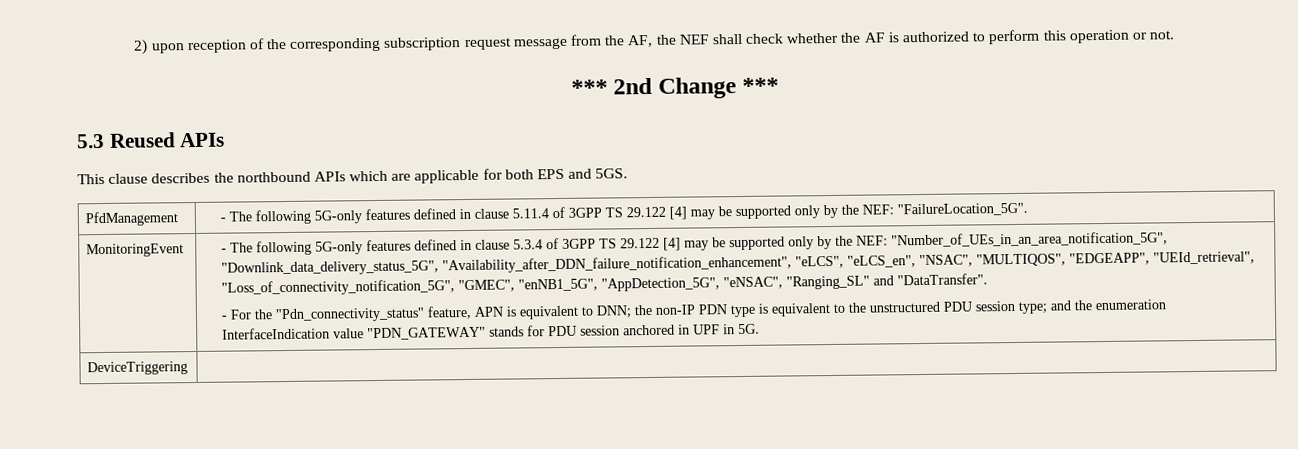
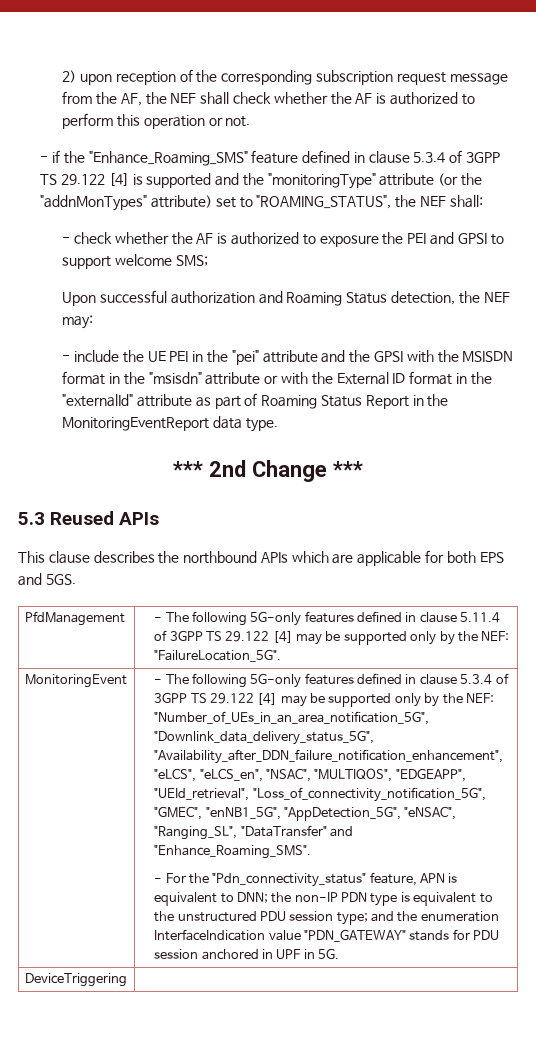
(1175, 35) none -> [40,150,500,166] [40,173,482,189] [40,195,483,211] [62,232,504,247] [62,254,208,269] [62,290,510,306] [62,315,94,329] [62,350,514,365] [62,371,492,385] [62,393,449,409] [62,416,278,432] // - if the "Enhance_Roaming_SMS" feature defined in clause 5.3.4 of 3GPP TS 29.122 [4] is supported and the "monitoringType" attribute (or the "addnMonTypes" attribute) set to "ROAMING_STATUS", the NEF shall: // - check whether the AF is authorized to exposure the PEI and GPSI to support welcome SMS; // Upon successful authorization and Roaming Status detection, the NEF may: // - include the UE PEI in the "pei" attribute and the GPSI with the MSISDN format in the "msisdn" attribute or with the External ID format in the "externalId" attribute as part of Roaming Status Report in the MonitoringEventReport data type.
[785,273,988,290] "Ranging_SL" and "DataTransfer". -> [154,825,353,840] [154,845,312,859] "Ranging_SL", "DataTransfer" and "Enhance_Roaming_SMS".

